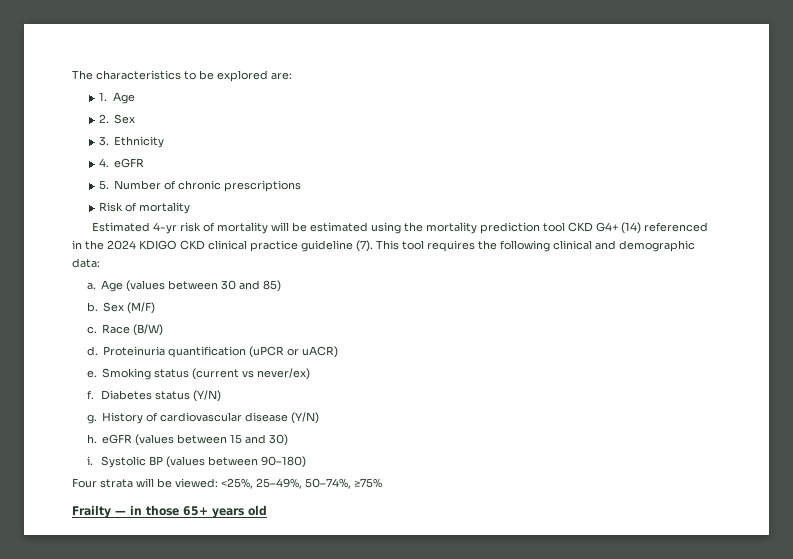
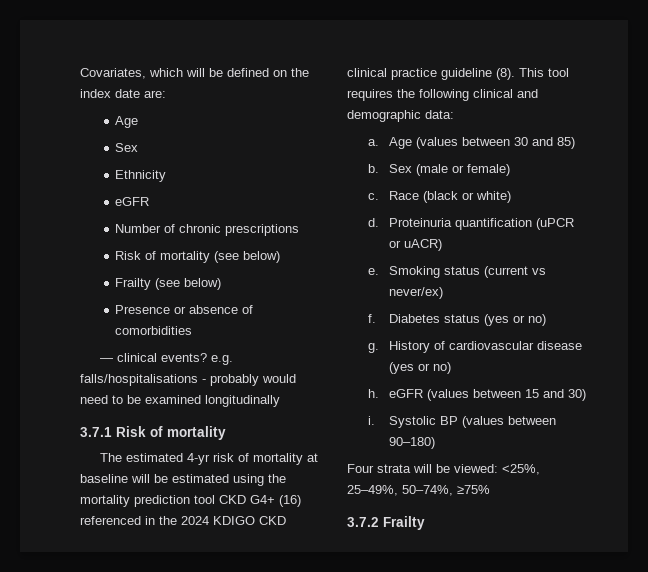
[72,70,268,82] The characteristics to be explored -> [80,68,309,79] [80,89,140,98] Covariates, which will be defined on the index date
[98,92,107,101] 1. -> (166, 94) none
[98,114,109,123] 2. -> (139, 122) none
[98,136,109,146] 3. -> (139, 147) none
[98,158,109,167] 4. -> (167, 176) none
[98,180,109,190] 5. -> (150, 201) none
[92,222,151,232] // Estimated -> [214,251,281,263] [115,278,222,290] [115,305,254,314] [115,326,193,335] [99,353,233,365] [80,374,296,386] [80,395,280,407] [80,426,226,440] [99,453,183,462] (see below) // Frailty (see below) // Presence or absence of comorbidities // — clinical events? e.g. falls/hospitalisations - probably would need to be examined longitudinally // 3.7.1 Risk of mortality // The estimated
(269, 228) none -> [306,453,318,462] [80,474,128,483] at baseline
[621,222,642,234] (14) -> [279,495,301,507] (16)
[356,240,373,252] (7). -> [496,68,515,80] (8).
[127,302,156,314] (M/F) -> [416,164,511,176] (male or female)
[133,324,164,336] (B/W) -> [423,191,512,203] (black or white)
[193,390,222,402] (Y/N) -> [484,314,547,326] (yes or no)
[291,412,320,424] (Y/N) -> [389,362,452,374] (yes or no)
[72,505,267,518] Frailty — in those 65+ years old -> [347,516,425,530] 3.7.2 Frailty

